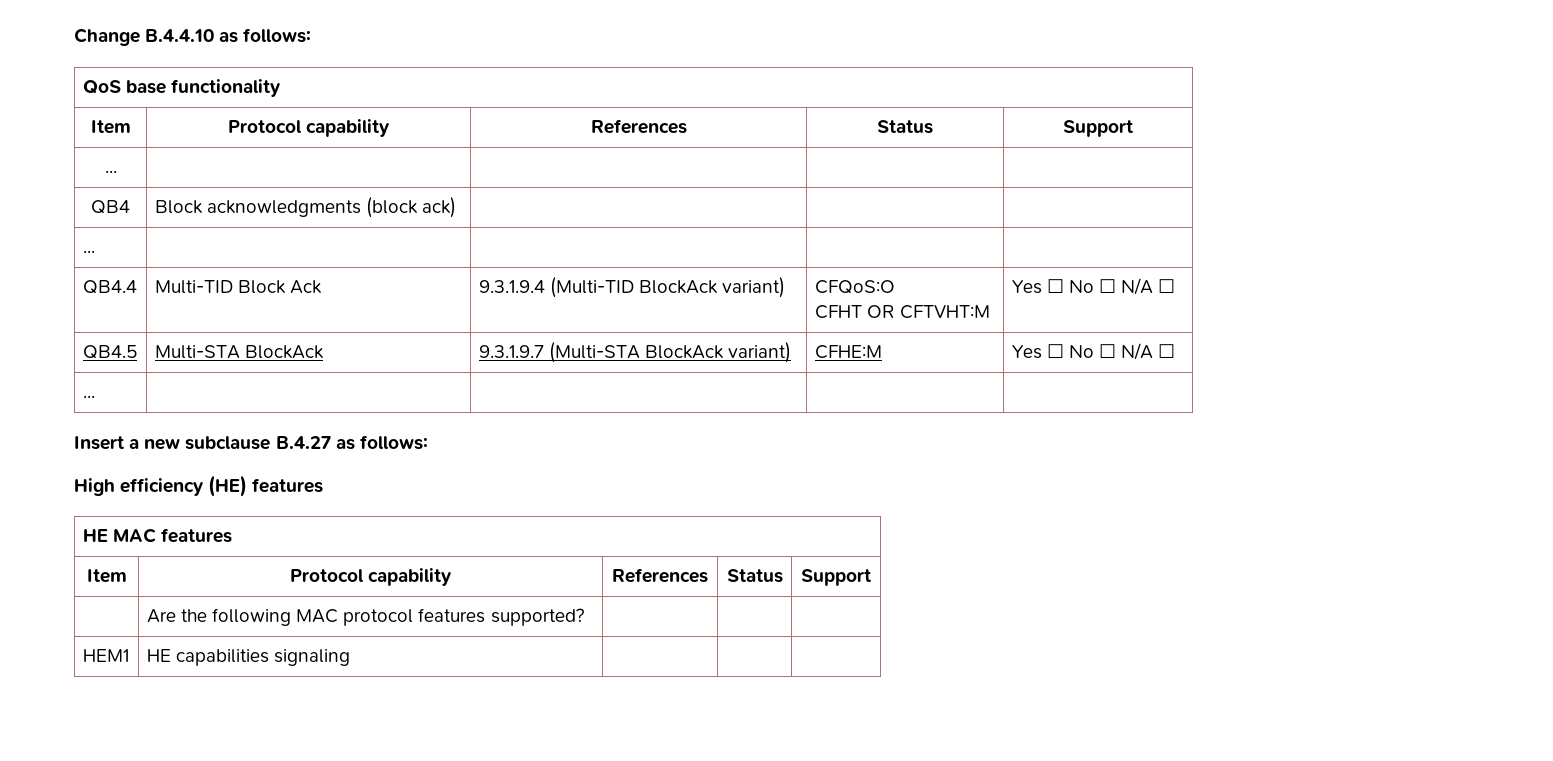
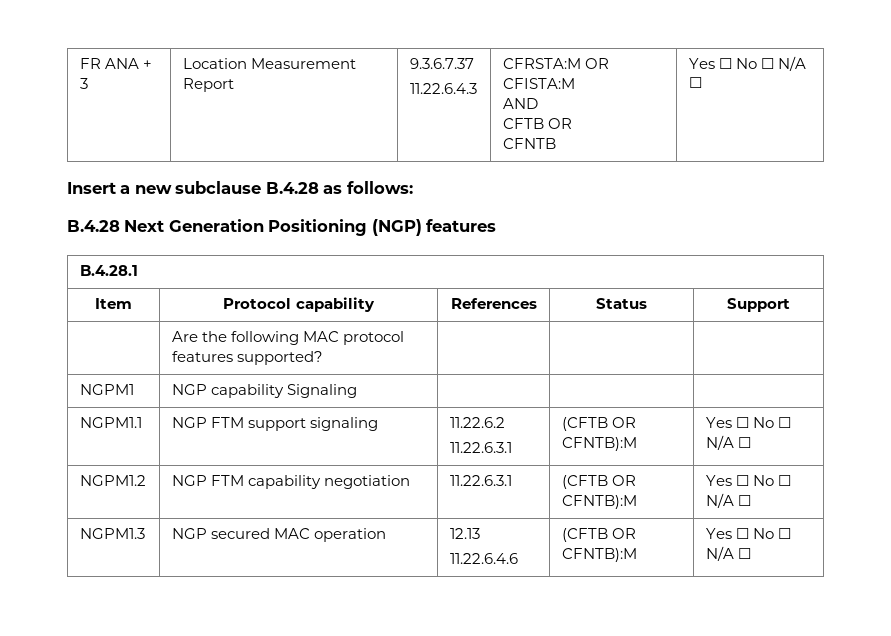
[74,28,312,46] [82,79,281,97] [90,120,131,134] [227,119,390,137] [590,119,687,134] [877,120,933,134] [1063,120,1133,137] [104,170,117,173] [91,200,130,214] [154,197,457,218] [82,250,95,253] [82,280,137,294] [154,280,323,294] [478,277,786,298] [814,280,895,294] [814,305,991,319] [1011,278,1176,295] [82,345,137,359] [154,345,324,359] [478,342,792,363] [814,345,882,359] [1011,343,1176,360] [82,395,95,398] Change B.4.4.10 as follows: // QoS base functionality // Item | Protocol capability | References | Status | Support // ... | | | | // QB4 | Block acknowledgments (block ack) | | | // ... | | | | // QB4.4 | Multi-TID Block Ack | 9.3.1.9.4 (Multi-TID BlockAck variant) | CFQoS:O // CFHT OR CFTVHT:M | Yes ☐ No ☐ N/A ☐ // QB4.5 | Multi-STA BlockAck | 9.3.1.9.7 (Multi-STA BlockAck variant) | CFHE:M | Yes ☐ No ☐ N/A ☐ // ... | | | | -> [79,58,152,69] [79,78,88,89] [182,58,356,69] [182,78,234,92] [409,58,474,69] [409,83,477,94] [502,58,609,69] [502,78,575,89] [502,98,538,109] [502,118,572,129] [502,138,556,149] [688,56,806,71] [688,77,702,88] FR ANA + 3 | Location Measurement Report | 9.3.6.7.37 // 11.22.6.4.3 | CFRSTA:M OR CFISTA:M // AND // CFTB OR // CFNTB | Yes ☐ No ☐ N/A ☐
[275,435,428,450] [74,475,324,497] [82,528,233,543] B.4.27 as follows: // High efficiency (HE) features // HE MAC features -> [265,181,413,194] [67,219,497,236] [79,265,138,276] B.4.28 as follows: // B.4.28 Next Generation Positioning (NGP) features // B.4.28.1
[82,649,129,662] [146,649,351,666] HEM1 | HE capabilities signaling | | | -> [79,384,134,395] [171,384,357,398] [79,417,142,428] [171,417,378,431] [449,417,505,428] [449,442,512,453] [561,417,636,431] [561,437,637,451] [705,417,791,428] [705,435,751,450] [79,475,146,486] [171,475,410,489] [449,475,512,486] [561,475,636,489] [561,495,637,509] [705,475,791,486] [705,493,751,508] [79,528,145,539] [171,528,386,542] [449,528,480,539] [449,553,518,564] [561,528,636,542] [561,548,637,562] [705,528,791,539] [705,546,751,561] NGPM1 | NGP capability Signaling | | | // NGPM1.1 | NGP FTM support signaling | 11.22.6.2 // 11.22.6.3.1 | (CFTB OR CFNTB):M | Yes ☐ No ☐ N/A ☐ // NGPM1.2 | NGP FTM capability negotiation | 11.22.6.3.1 | (CFTB OR CFNTB):M | Yes ☐ No ☐ N/A ☐ // NGPM1.3 | NGP secured MAC operation | 12.13 // 11.22.6.4.6 | (CFTB OR CFNTB):M | Yes ☐ No ☐ N/A ☐

